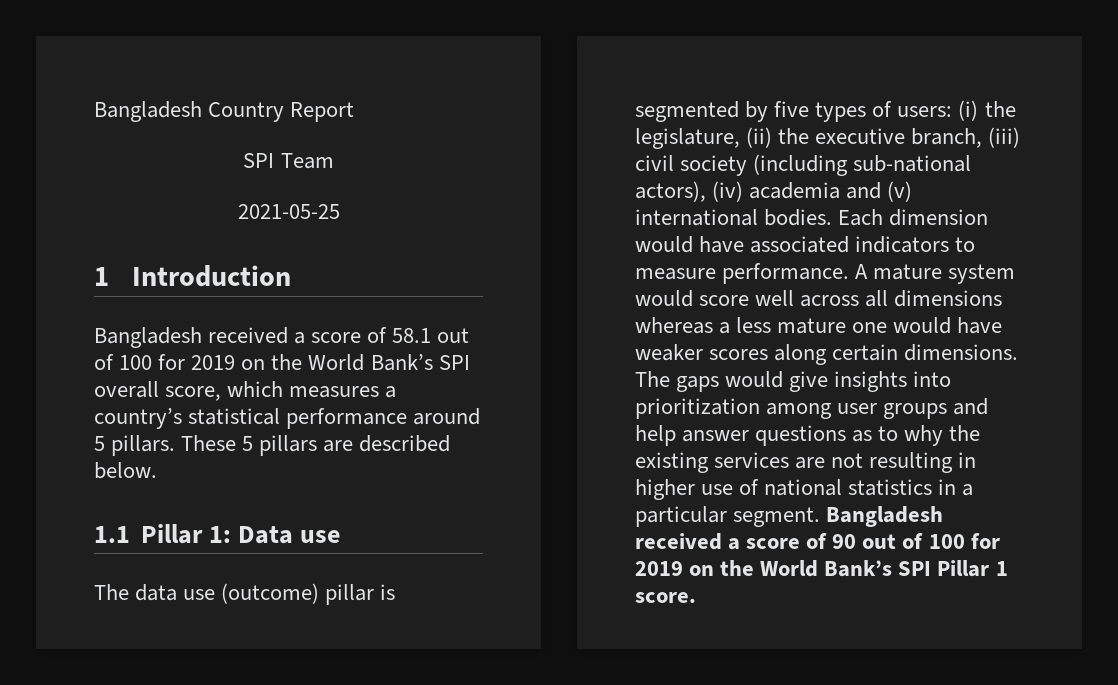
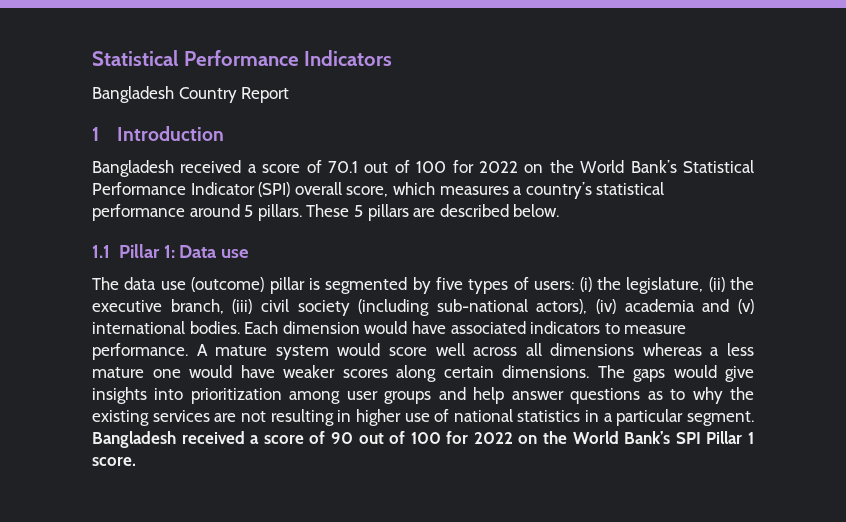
(94, 111) none -> [92,50,393,66] Statistical Performance Indicators //
[243,153,334,169] [237,204,340,219] // SPI Team // 2021-05-25 -> (290, 95) none
[392,328,470,343] [94,354,470,371] 58.1 out of 100 for 2019 on the World Bank’s SPI -> [328,160,754,173] [92,182,291,197] 70.1 out of 100 for 2022 on the World Bank’s Statistical Performance Indicator (SPI)
[635,561,683,576] 2019 -> [473,432,513,444] 2022

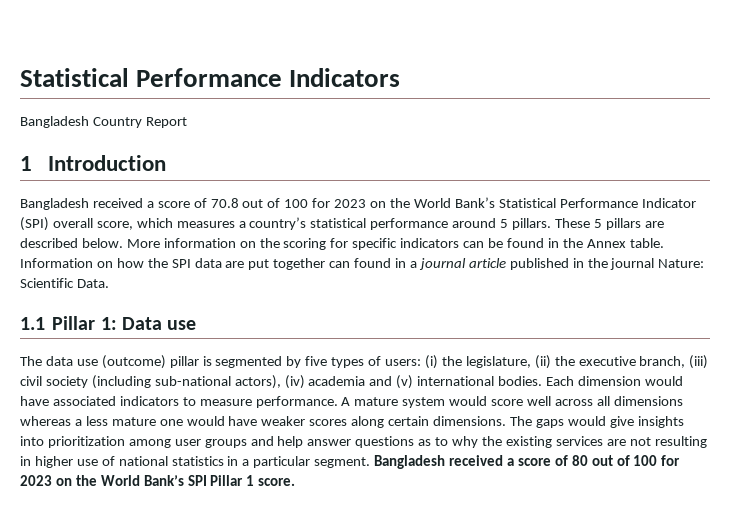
[328,160,519,173] 70.1 out of 100 for 2022 -> [210,198,367,208] 70.8 out of 100 for 2023
(560, 210) none -> [126,238,664,250] [20,258,705,270] [20,278,109,288] More information on the scoring for specific indicators can be found in the Annex table. Information on how the SPI data are put together can found in a journal article published in the journal Nature: Scientific Data.
[330,431,513,444] 90 out of 100 for 2022 -> [571,455,681,466] [20,475,52,486] 80 out of 100 for 2023

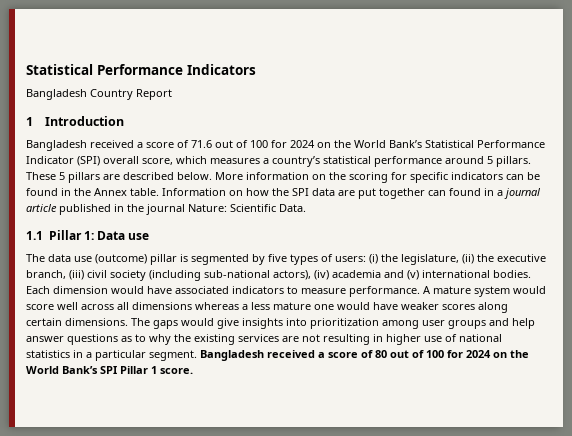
[210,198,367,208] 70.8 out of 100 for 2023 -> [191,140,315,148] 71.6 out of 100 for 2024
[20,475,52,486] 2023 -> [466,350,491,358] 2024

